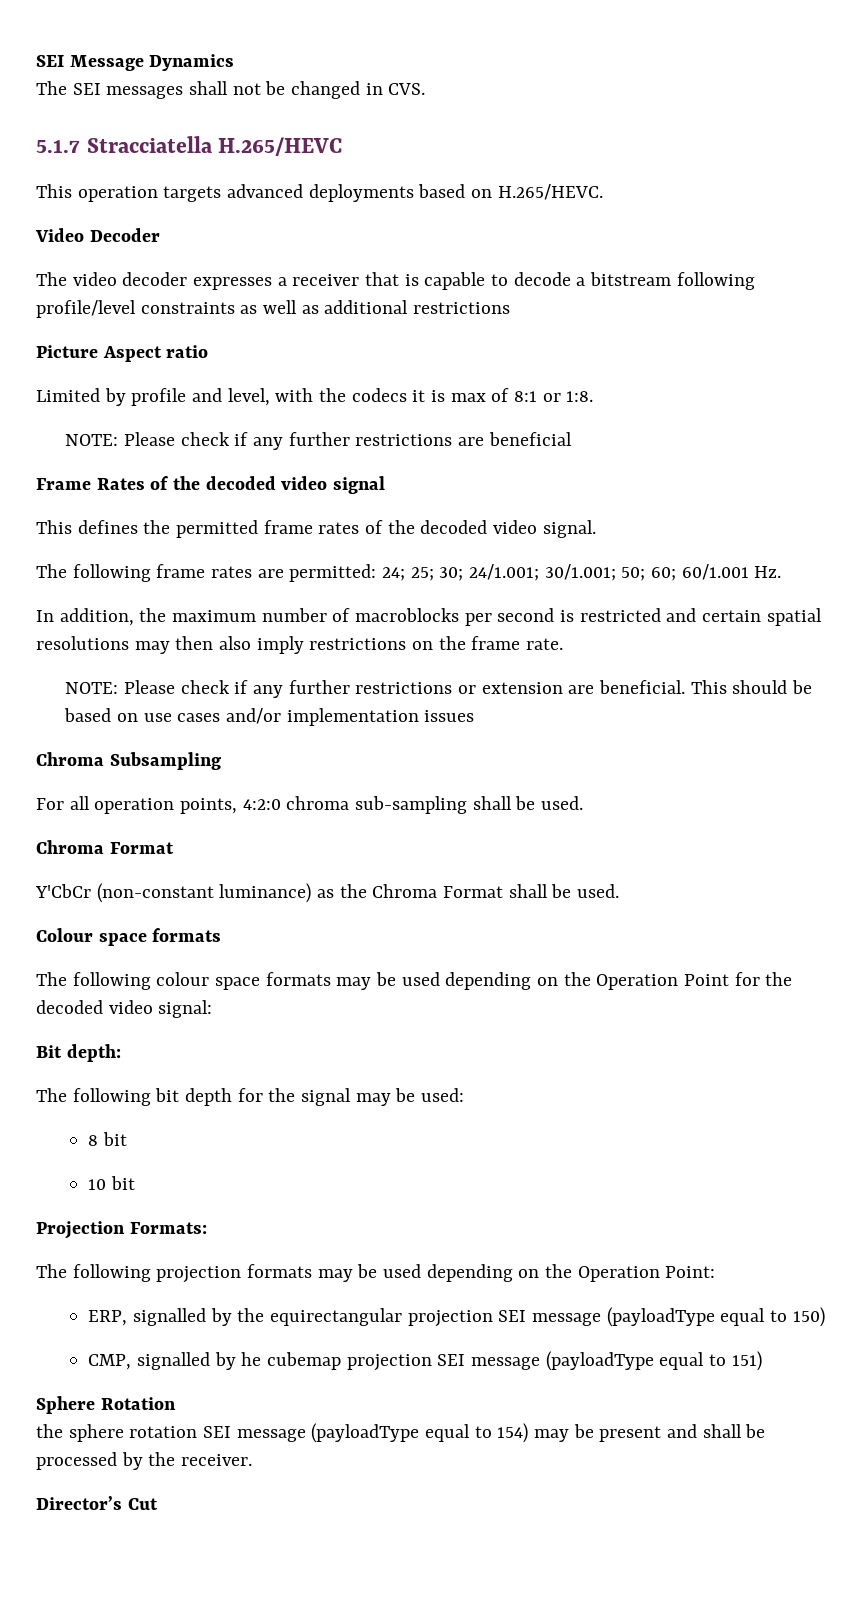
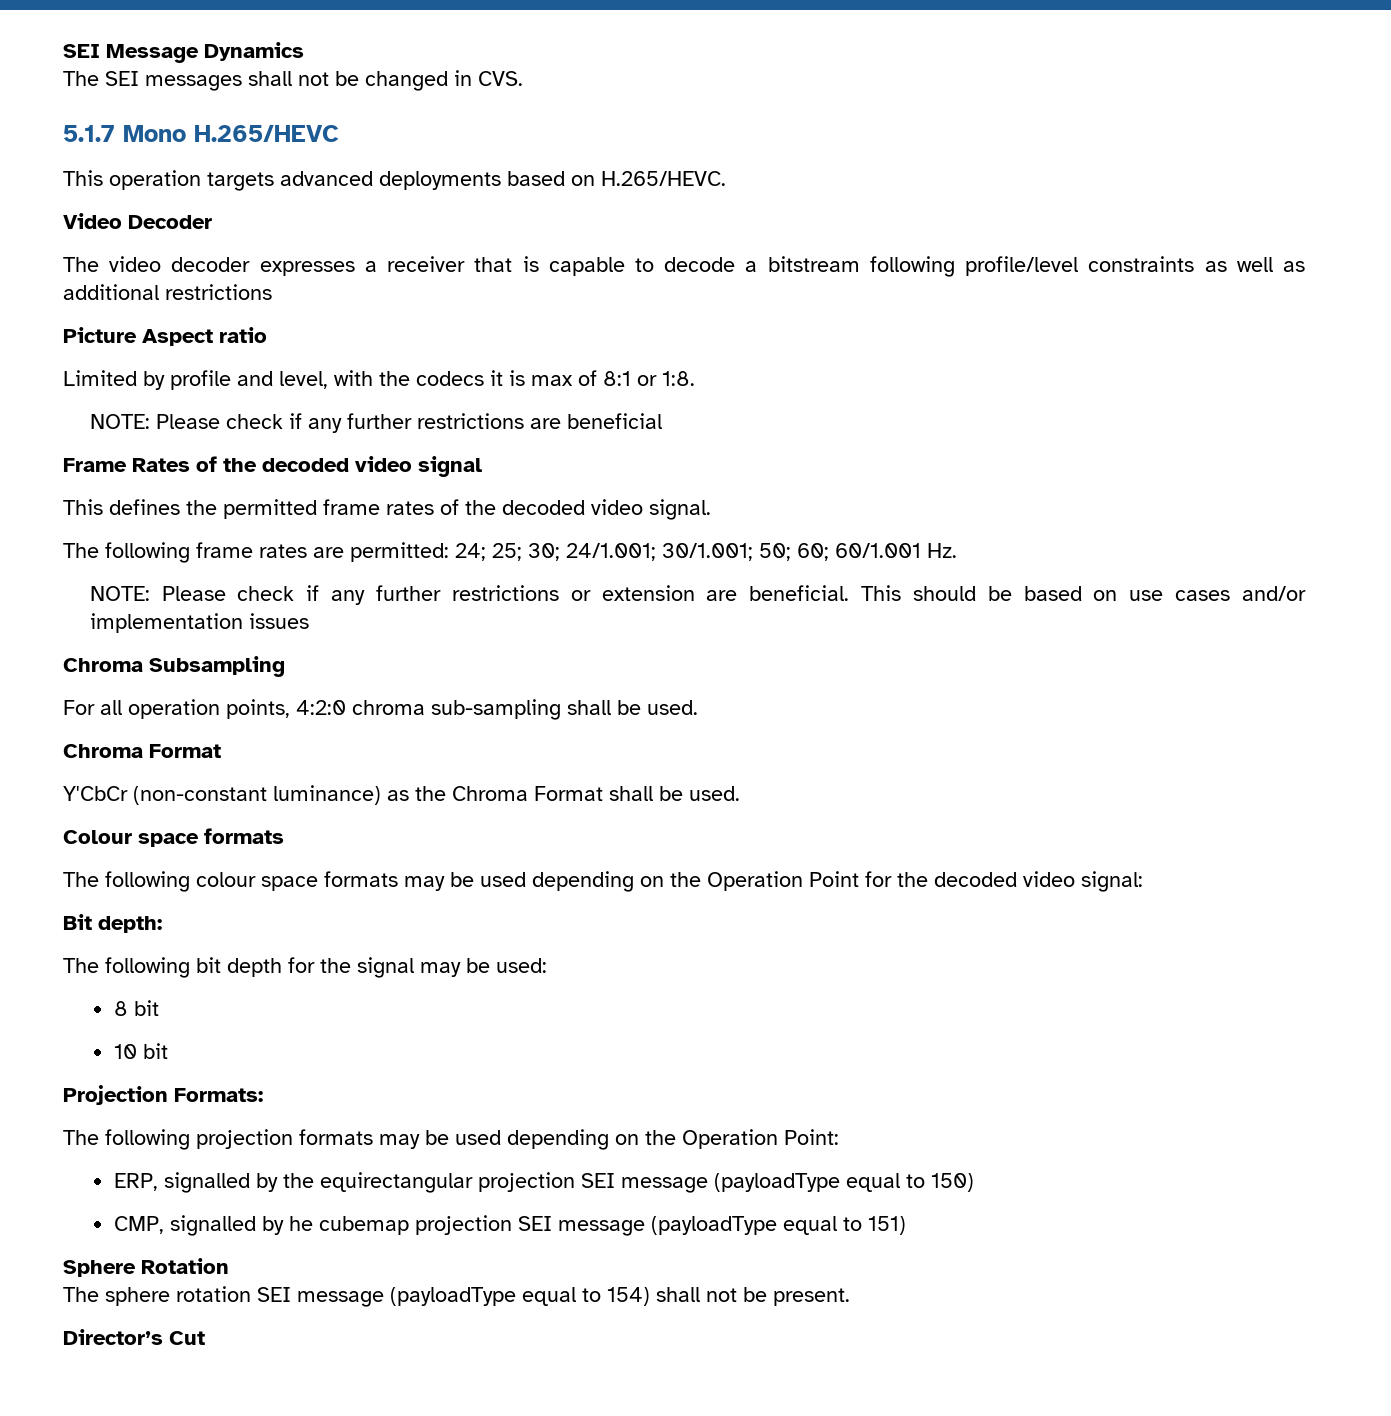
[86,136,213,153] Stracciatella -> [123,125,186,142] Mono
[36,608,822,626] [36,636,564,654] // In addition, the maximum number of macroblocks per second is restricted and certain spatial resolutions may then also imply restrictions on the frame rate. -> (957, 550) none
[36,1424,63,1438] the -> [63,1287,99,1302] The
[534,1424,766,1442] [36,1452,253,1470] may be present and shall be processed by the receiver. -> [656,1287,850,1306] shall not be present.

